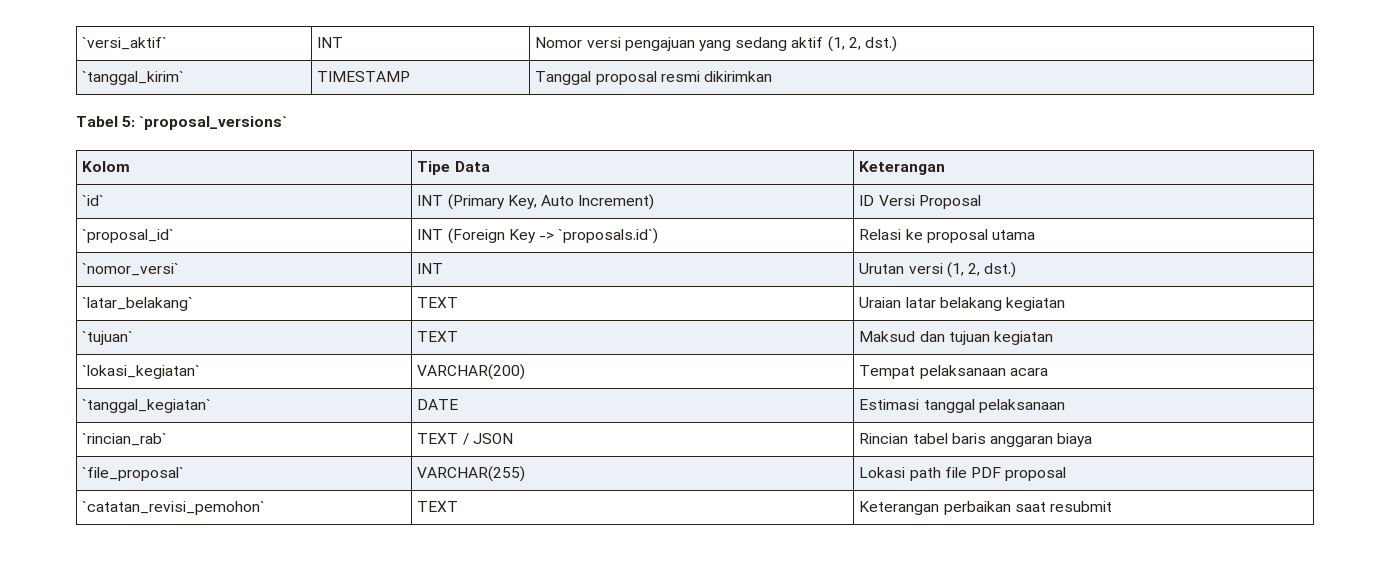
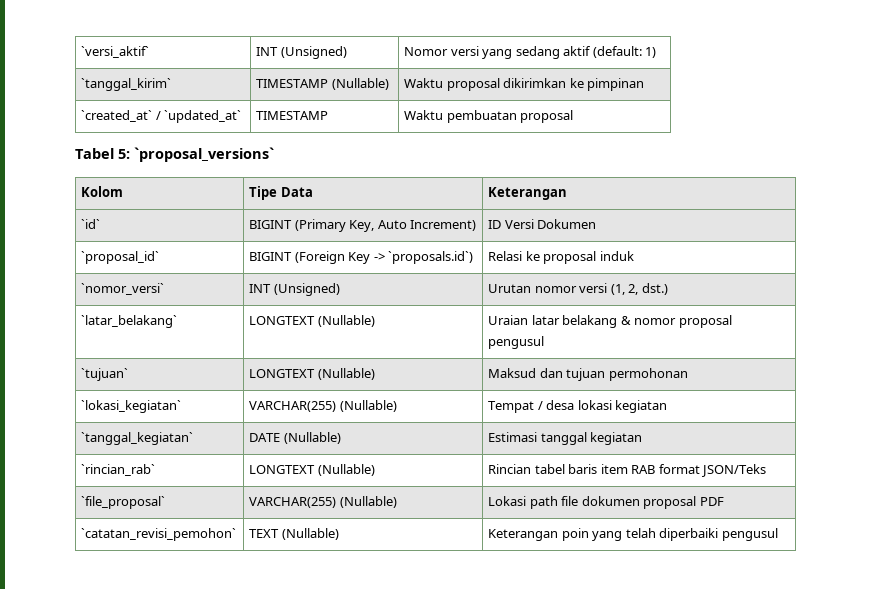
(344, 42) none -> [280,46,347,59] (Unsigned)
[624,37,695,51] pengajuan -> (479, 51) none
[827,36,897,52] (1, 2, dst.) -> [592,46,657,58] (default: 1)
[535,71,773,85] | Tanggal proposal resmi dikirimkan -> [331,78,389,90] [404,78,645,91] [81,110,242,123] [256,111,329,120] [404,110,574,123] (Nullable) | Waktu proposal dikirimkan ke pimpinan // `created_at` / `updated_at` | TIMESTAMP | Waktu pembuatan proposal
[417,195,444,206] INT -> [249,220,293,229] BIGINT
[918,195,981,209] Proposal -> [537,219,597,229] Dokumen
[417,229,444,240] INT -> [249,252,293,261] BIGINT
[992,230,1036,240] utama -> [599,251,634,261] induk
(444, 268) none -> [273,283,340,296] (Unsigned)
(905, 268) none -> [534,286,577,293] nomor
[417,297,459,308] TEXT -> [249,315,375,327] LONGTEXT (Nullable)
[1006,297,1066,311] kegiatan -> [620,315,732,328] [488,336,545,349] & nomor proposal pengusul
[417,331,459,342] TEXT -> [249,368,375,380] LONGTEXT (Nullable)
[994,331,1054,345] kegiatan -> [608,368,688,381] permohonan
[417,364,526,380] VARCHAR(200) -> [249,400,397,412] VARCHAR(255) (Nullable)
[919,365,1048,379] pelaksanaan acara -> [537,400,668,413] / desa lokasi kegiatan
(459, 404) none -> [283,432,341,444] (Nullable)
[978,399,1065,413] pelaksanaan -> [590,432,643,445] kegiatan
[417,433,513,445] TEXT / JSON -> [249,464,375,476] LONGTEXT (Nullable)
[990,433,1093,447] anggaran biaya -> [600,464,767,477] item RAB format JSON/Teks
(526, 474) none -> [339,496,397,508] (Nullable)
(967, 472) none -> [581,496,697,509] dokumen proposal
[1005,467,1067,481] proposal -> (724, 501) none
[859,501,1113,515] | Keterangan perbaikan saat resubmit -> [281,528,339,540] [488,528,778,541] (Nullable) | Keterangan poin yang telah diperbaiki pengusul

